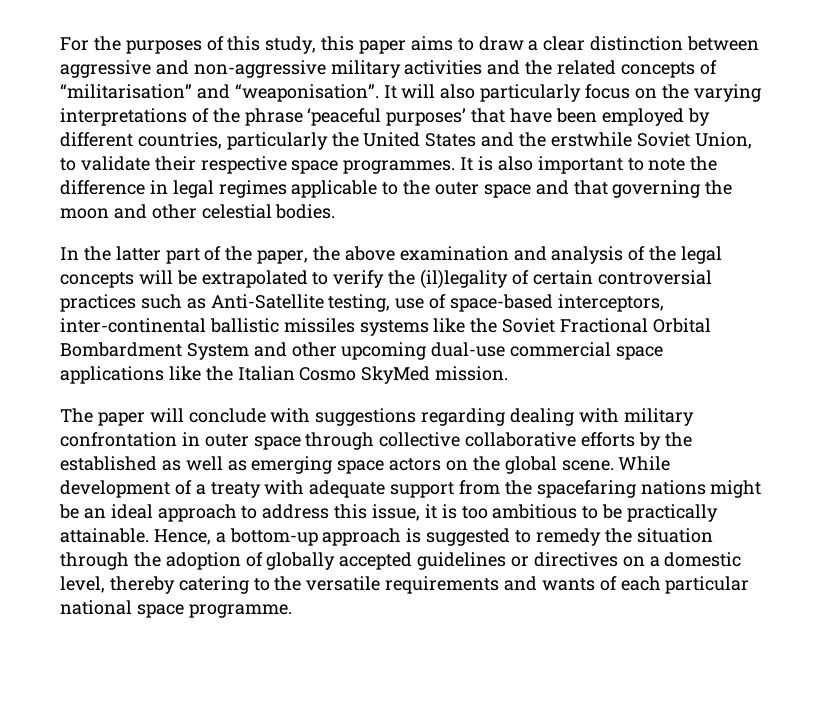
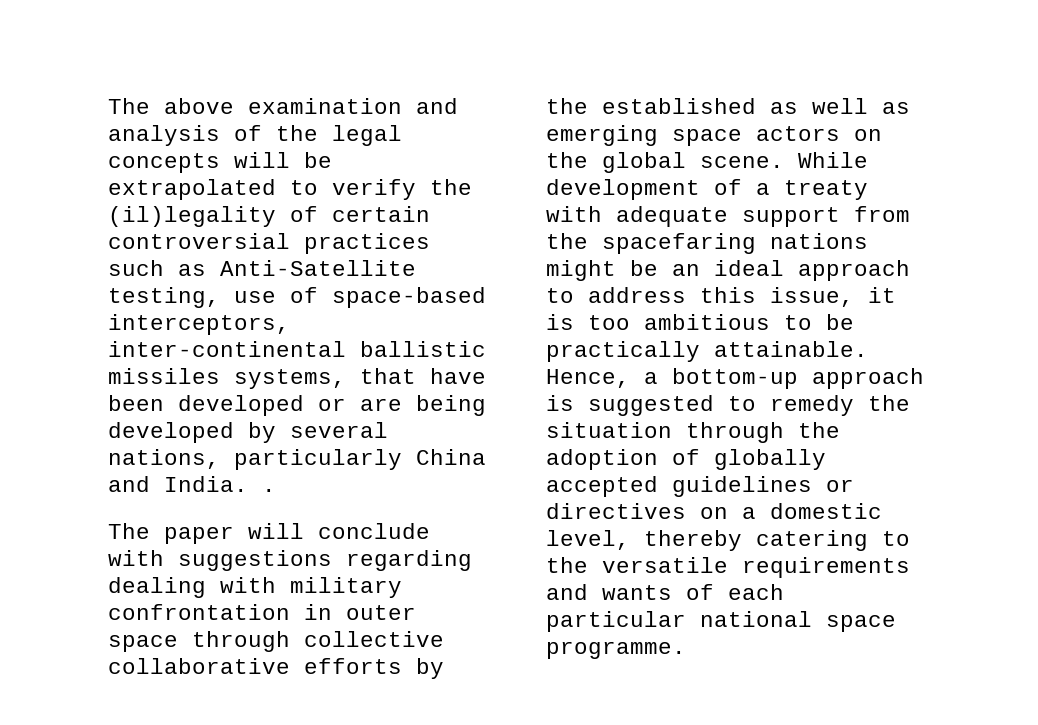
[60,36,760,54] [60,60,717,78] [60,84,761,102] [60,108,710,126] [60,132,752,150] [60,156,718,174] [60,180,733,198] [60,204,336,219] [60,246,341,264] For the purposes of this study, this paper aims to draw a clear distinction between aggressive and non-aggressive military activities and the related concepts of “militarisation” and “weaponisation”. It will also particularly focus on the varying interpretations of the phrase ‘peaceful purposes’ that have been employed by different countries, particularly the United States and the erstwhile Soviet Union, to validate their respective space programmes. It is also important to note the difference in legal regimes applicable to the outer space and that governing the moon and other celestial bodies. // In the latter part of the paper, the -> [108,98,150,114] The
[359,318,711,336] [60,342,664,360] [60,366,509,384] systems like the Soviet Fractional Orbital Bombardment System and other upcoming dual-use commercial space applications like the Italian Cosmo SkyMed mission. -> [234,368,486,389] [108,395,486,416] [108,422,388,443] [108,449,486,470] [108,476,276,492] systems, that have been developed or are being developed by several nations, particularly China and India. .

